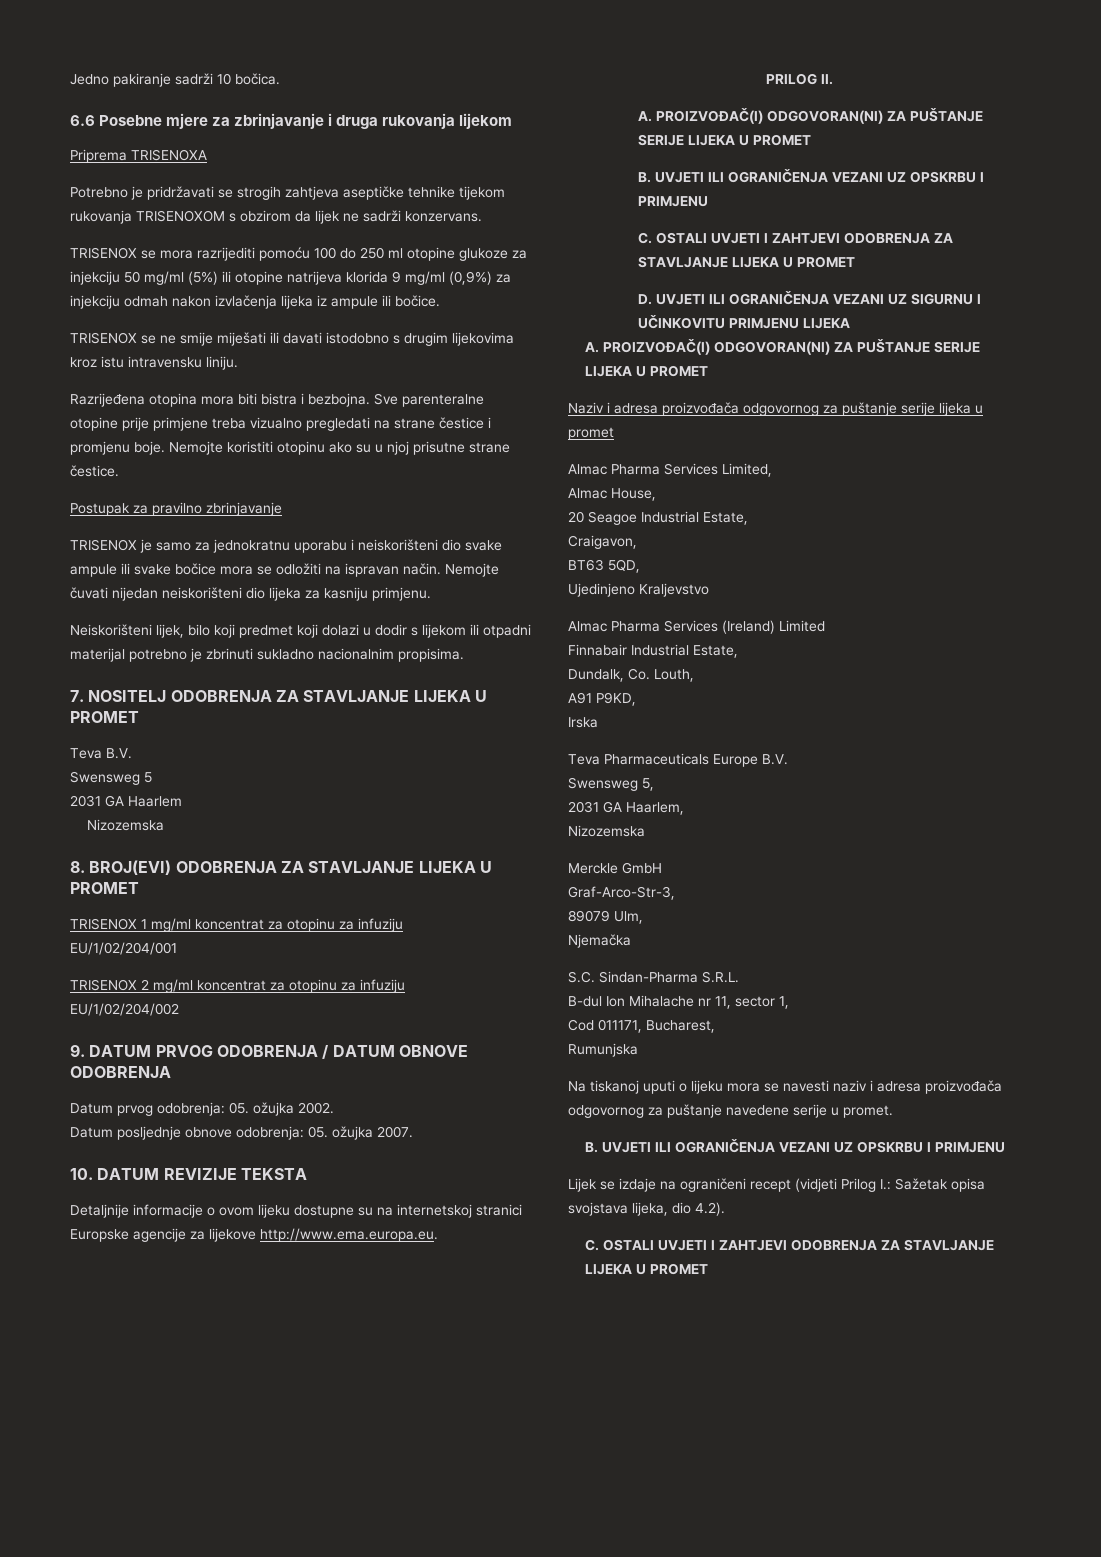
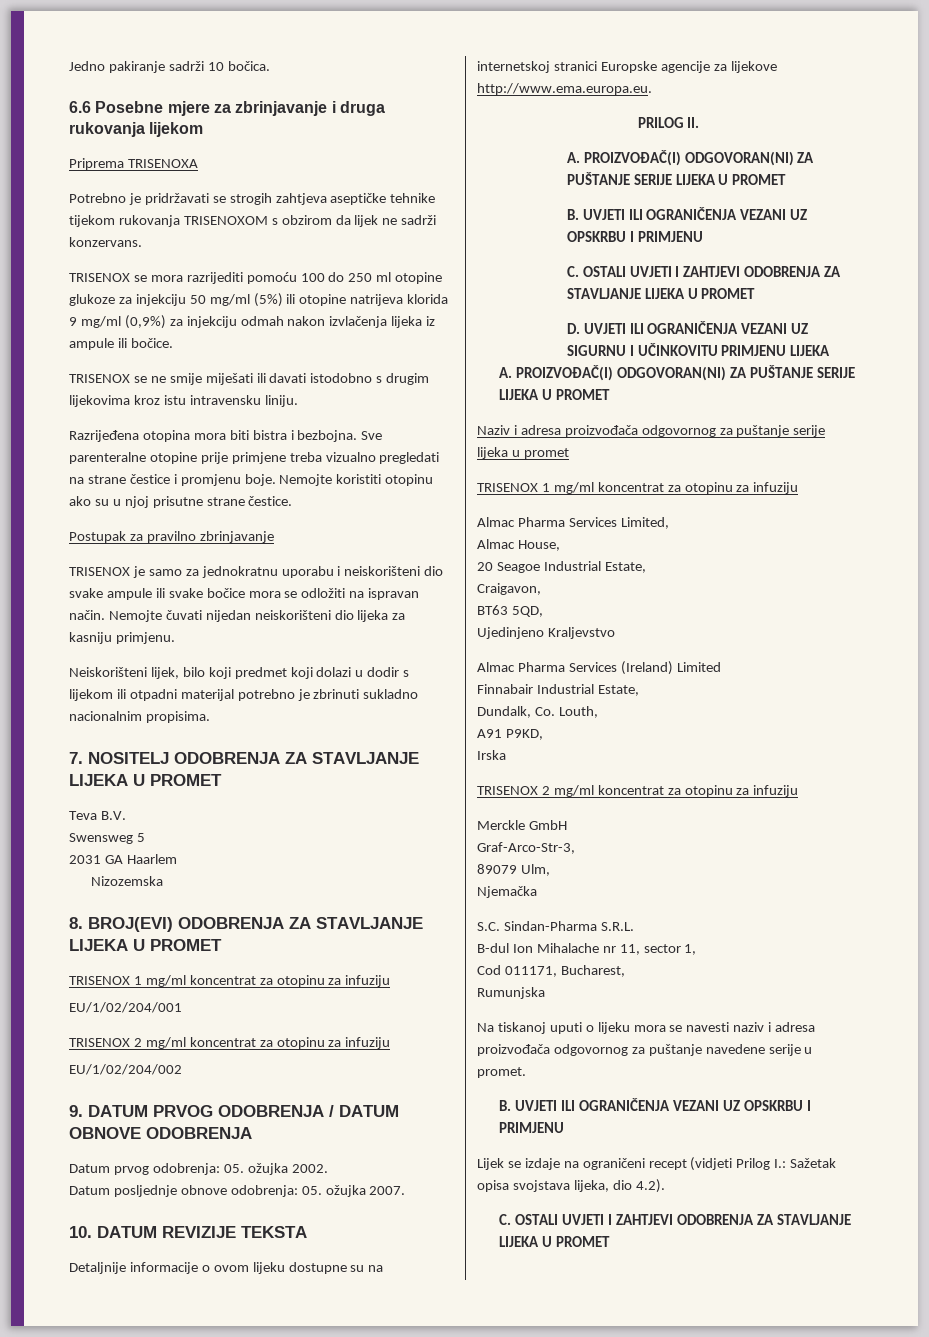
(614, 433) none -> [477,482,799,494] // TRISENOX 1 mg/ml koncentrat za otopinu za infuziju
[568,753,788,767] [568,777,654,791] [568,801,684,815] [568,825,645,837] Teva Pharmaceuticals Europe B.V. // Swensweg 5, // 2031 GA Haarlem, // Nizozemska -> [477,785,799,797] TRISENOX 2 mg/ml koncentrat za otopinu za infuziju

